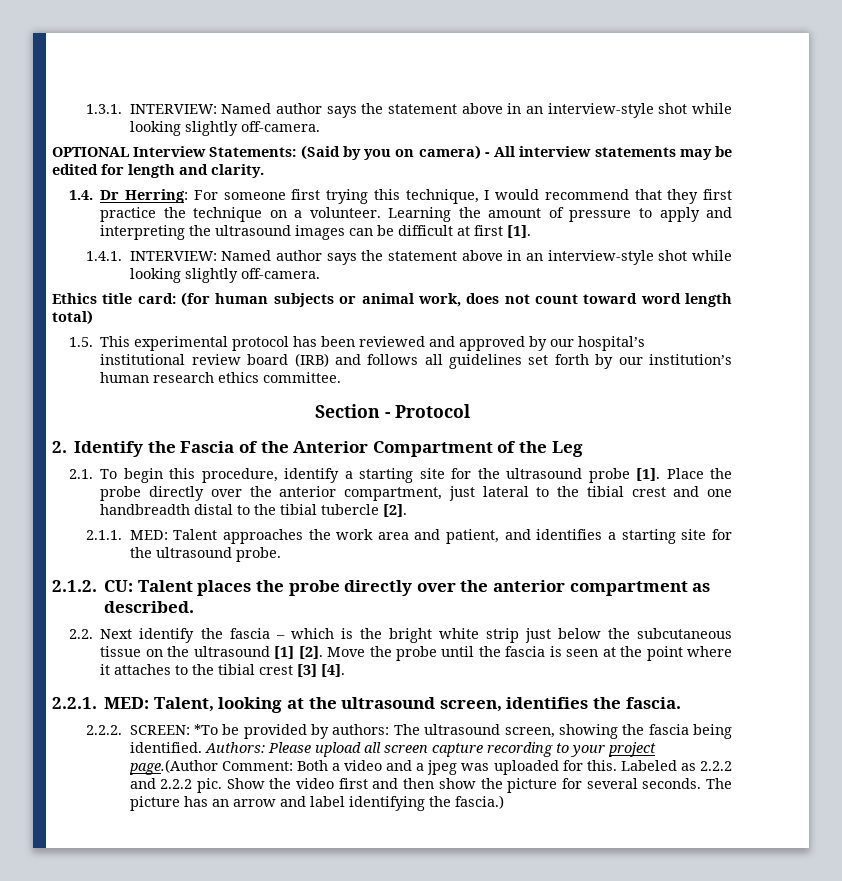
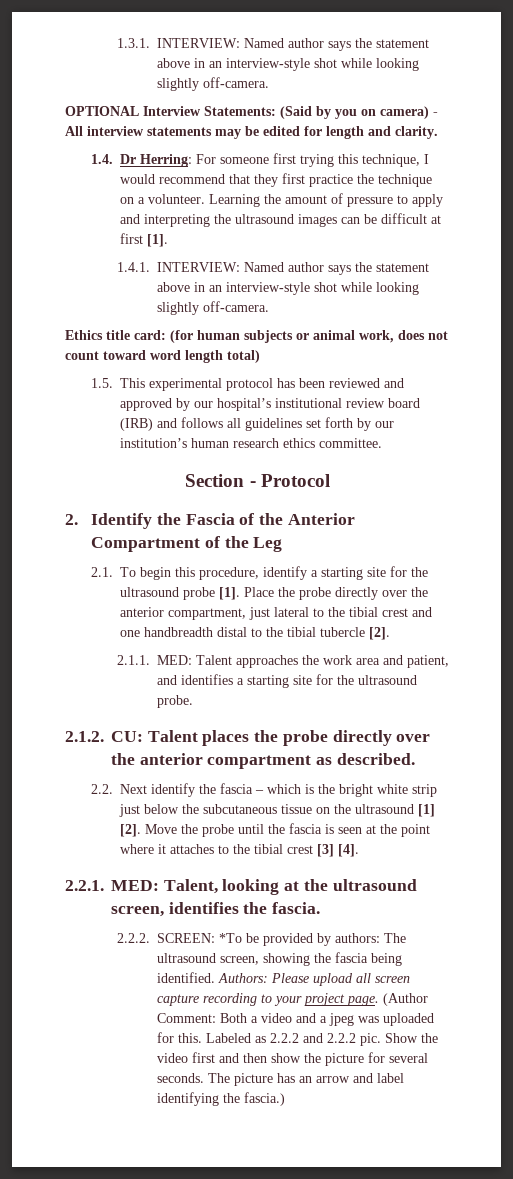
[128,759,218,775] page.(Author -> [347,993,429,1006] page. (Author

